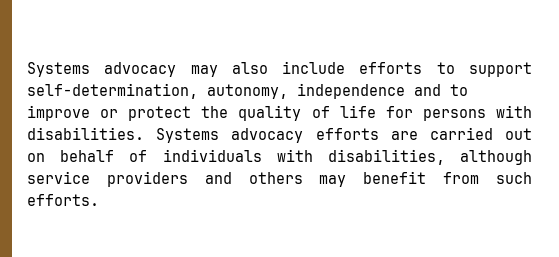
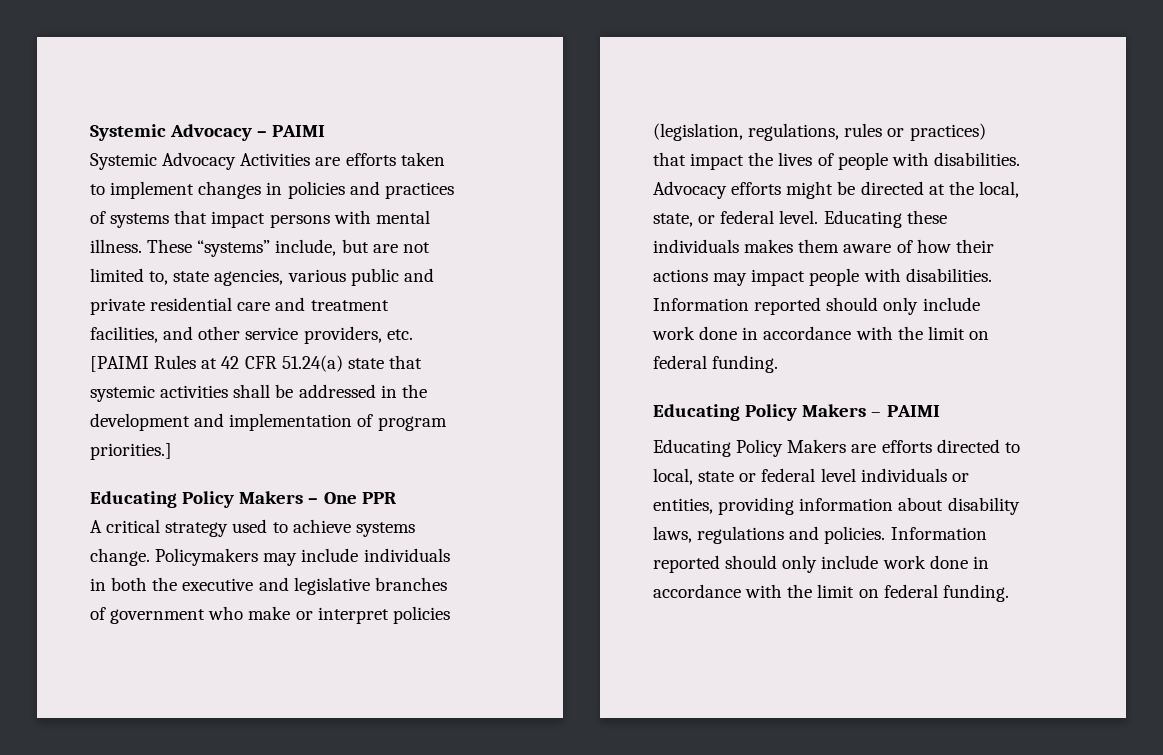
[27,61,532,77] [27,83,468,99] [27,105,532,121] [27,127,532,143] [27,149,532,165] [27,171,532,187] [27,194,99,206] Systems advocacy may also include efforts to support self-determination, autonomy, independence and to improve or protect the quality of life for persons with disabilities. Systems advocacy efforts are carried out on behalf of individuals with disabilities, although service providers and others may benefit from such efforts. -> [90,124,326,141] [90,152,445,170] [90,181,454,199] [90,210,430,228] [90,239,430,257] [90,268,434,286] [90,297,389,315] [90,326,413,344] [90,355,422,372] [90,384,427,402] [90,413,447,431] [90,443,172,460] [90,491,396,508] [90,519,415,537] [90,548,450,566] [90,577,447,595] [90,606,450,624] [653,123,986,141] [653,152,1020,170] [653,181,1019,199] [653,210,947,228] [653,239,994,253] [653,268,992,286] [653,297,980,315] [652,326,989,340] [653,355,779,373] [653,404,940,421] [653,439,1020,457] [653,468,969,485] [653,497,1020,515] [653,526,987,544] [653,555,989,573] [653,584,1009,602] Systemic Advocacy – PAIMI // Systemic Advocacy Activities are efforts taken to implement changes in policies and practices of systems that impact persons with mental illness. These “systems” include, but are not limited to, state agencies, various public and private residential care and treatment facilities, and other service providers, etc. [PAIMI Rules at 42 CFR 51.24(a) state that systemic activities shall be addressed in the development and implementation of program priorities.] // Educating Policy Makers – One PPR // A critical strategy used to achieve systems change. Policymakers may include individuals in both the executive and legislative branches of government who make or interpret policies (legislation, regulations, rules or practices) that impact the lives of people with disabilities. Advocacy efforts might be directed at the local, state, or federal level. Educating these individuals makes them aware of how their actions may impact people with disabilities. Information reported should only include work done in accordance with the limit on federal funding. // Educating Policy Makers – PAIMI // Educating Policy Makers are efforts directed to local, state or federal level individuals or entities, providing information about disability laws, regulations and policies. Information reported should only include work done in accordance with the limit on federal funding.

